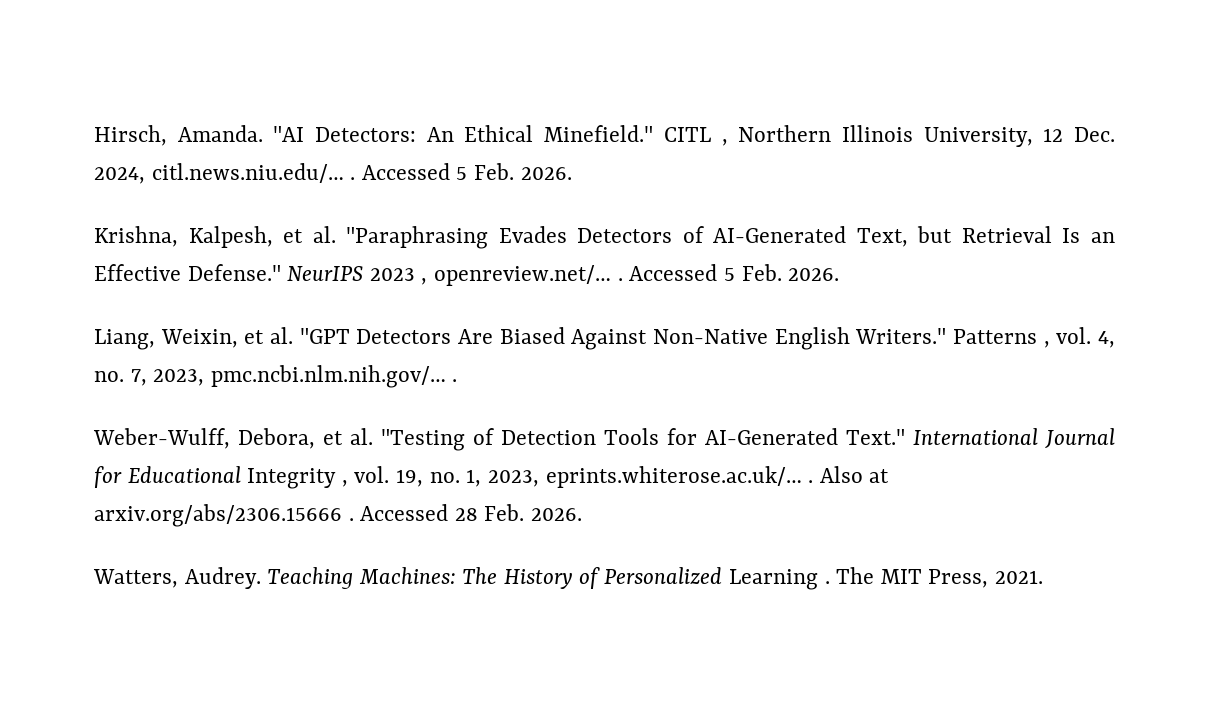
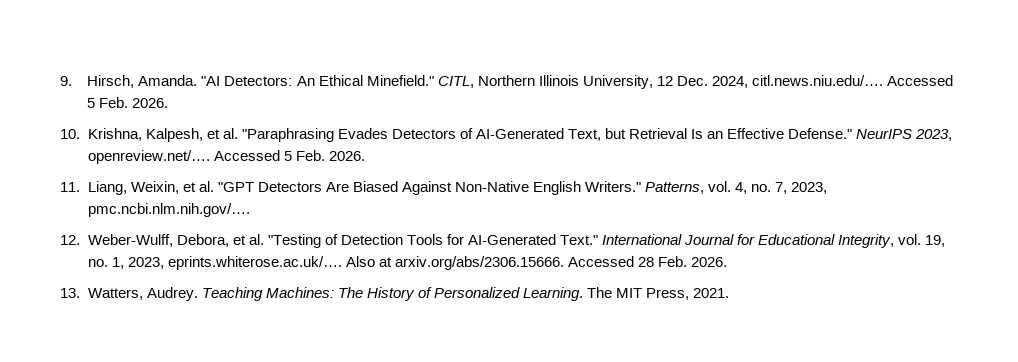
(94, 135) none -> [60,76,72,86] 9.
[663,127,728,146] CITL , -> [437,76,474,88] CITL,
[151,163,572,183] citl.news.niu.edu/… . Accessed 5 Feb. 2026. // -> [752,75,954,86] [87,97,169,108] [60,129,80,139] citl.news.niu.edu/…. Accessed 5 Feb. 2026. // 10.
[369,264,840,286] 2023 , openreview.net/… . Accessed 5 Feb. 2026. // -> [915,129,953,141] [87,150,365,164] [60,182,80,192] 2023, openreview.net/…. Accessed 5 Feb. 2026. // 11.
[952,329,1050,348] Patterns , -> [645,182,705,194] Patterns,
[210,365,458,388] pmc.ncbi.nlm.nih.gov/… . // -> [87,203,250,217] [60,235,80,245] pmc.ncbi.nlm.nih.gov/…. // 12.
[247,468,348,489] Integrity , -> [838,234,895,248] Integrity,
[545,466,890,488] [94,504,354,527] eprints.whiterose.ac.uk/… . Also at arxiv.org/abs/2306.15666 . -> [167,256,564,270] eprints.whiterose.ac.uk/…. Also at arxiv.org/abs/2306.15666.
(583, 514) none -> [60,288,80,298] 13.
[728,569,830,590] Learning . -> [522,287,583,301] Learning.

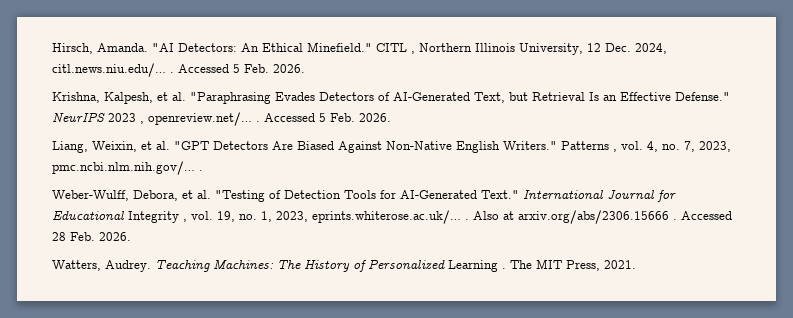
[60,76,72,86] 9. -> (52, 48) none
[437,76,474,88] CITL, -> [376,43,415,54] CITL ,
[752,75,954,86] [87,97,169,108] [60,129,80,139] citl.news.niu.edu/…. Accessed 5 Feb. 2026. // 10. -> [52,63,305,77] citl.news.niu.edu/… . Accessed 5 Feb. 2026. //
[915,129,953,141] [87,150,365,164] [60,182,80,192] 2023, openreview.net/…. Accessed 5 Feb. 2026. // 11. -> [108,112,391,126] 2023 , openreview.net/… . Accessed 5 Feb. 2026. //
[645,182,705,194] Patterns, -> [561,141,617,152] Patterns ,
[87,203,250,217] [60,235,80,245] pmc.ncbi.nlm.nih.gov/…. // 12. -> [52,161,203,175] pmc.ncbi.nlm.nih.gov/… . //
[838,234,895,248] Integrity, -> [128,211,187,223] Integrity ,
[167,256,564,270] eprints.whiterose.ac.uk/…. Also at arxiv.org/abs/2306.15666. -> [312,210,677,224] eprints.whiterose.ac.uk/… . Also at arxiv.org/abs/2306.15666 .
[60,288,80,298] 13. -> (131, 236) none
[522,287,583,301] Learning. -> [448,260,506,272] Learning .

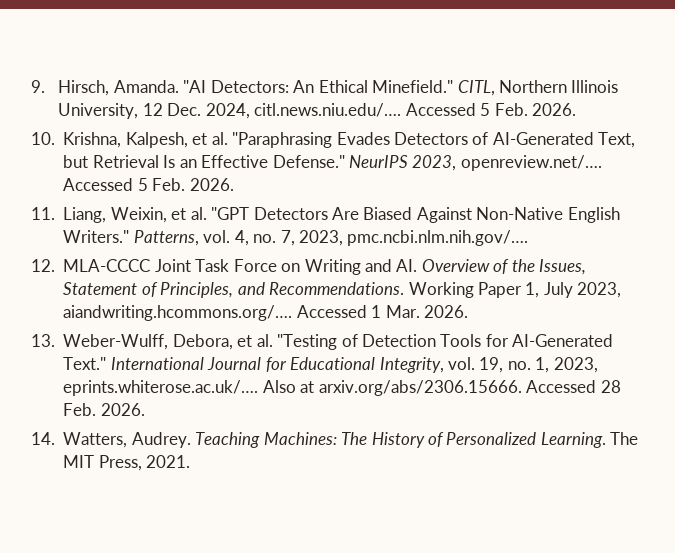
(52, 48) none -> [31,80,45,93] 9.
[376,43,415,54] CITL , -> [457,80,495,96] CITL,
[52,63,305,77] citl.news.niu.edu/… . Accessed 5 Feb. 2026. // -> [254,103,577,117] [31,132,55,145] citl.news.niu.edu/…. Accessed 5 Feb. 2026. // 10.
[108,112,391,126] 2023 , openreview.net/… . Accessed 5 Feb. 2026. // -> [412,155,602,171] [63,178,234,191] [31,207,55,220] 2023, openreview.net/…. Accessed 5 Feb. 2026. // 11.
[561,141,617,152] Patterns , -> [133,230,199,246] Patterns,
[52,161,203,175] pmc.ncbi.nlm.nih.gov/… . // -> [347,230,529,246] [31,259,587,275] [63,282,622,298] [63,305,469,321] [31,334,55,347] pmc.ncbi.nlm.nih.gov/…. // 12. MLA-CCCC Joint Task Force on Writing and AI. Overview of the Issues, Statement of Principles, and Recommendations. Working Paper 1, July 2023, aiandwriting.hcommons.org/…. Accessed 1 Mar. 2026. // 13.
[128,211,187,223] Integrity , -> [379,357,444,373] Integrity,
[312,210,677,224] eprints.whiterose.ac.uk/… . Also at arxiv.org/abs/2306.15666 . -> [63,380,522,396] eprints.whiterose.ac.uk/…. Also at arxiv.org/abs/2306.15666.
(131, 236) none -> [31,432,55,445] 14.
[448,260,506,272] Learning . -> [540,432,606,448] Learning.

